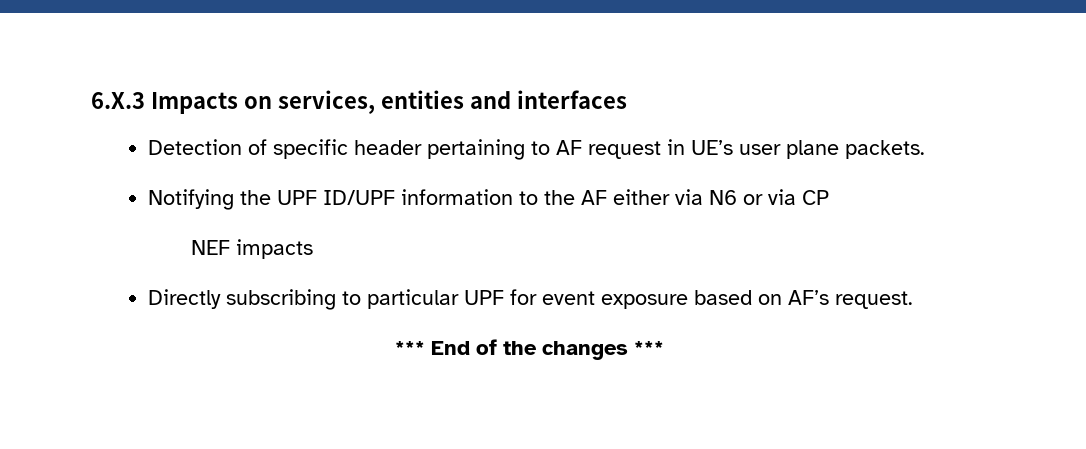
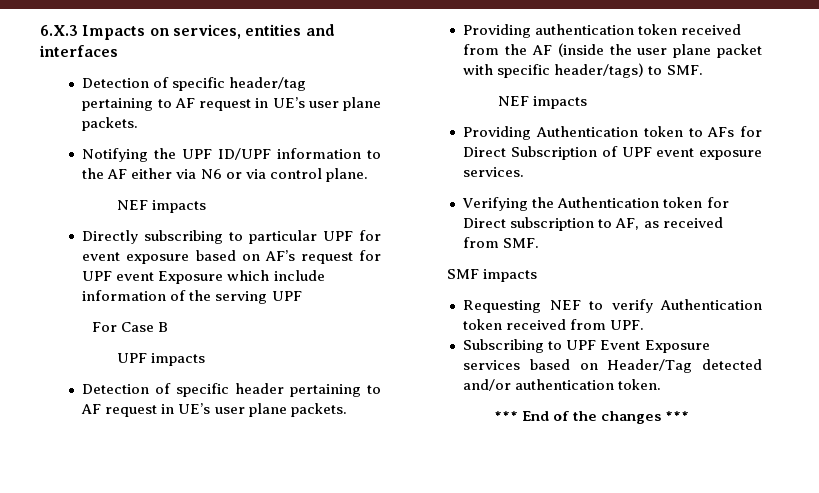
[354,140,423,155] header -> [229,77,307,91] header/tag
[802,190,830,205] CP -> [269,168,368,182] control plane.
[835,291,914,309] request. -> [300,250,381,264] [82,270,325,284] [82,290,302,304] [91,322,168,332] [117,353,206,366] [82,383,381,397] [81,403,347,417] [463,24,742,38] [463,43,762,58] [463,63,703,78] [498,96,588,109] [463,126,762,140] [463,146,762,160] [463,167,525,177] [462,197,729,211] [463,217,723,231] [463,237,540,248] [446,269,537,282] [463,299,762,313] [463,319,645,330] [463,339,710,353] [463,359,762,373] [463,379,662,391] request for UPF event Exposure which include information of the serving UPF // For Case B // UPF impacts // Detection of specific header pertaining to AF request in UE’s user plane packets. // Providing authentication token received from the AF (inside the user plane packet with specific header/tags) to SMF. // NEF impacts // Providing Authentication token to AFs for Direct Subscription of UPF event exposure services. // Verifying the Authentication token for Direct subscription to AF, as received from SMF. // SMF impacts // Requesting NEF to verify Authentication token received from UPF. // Subscribing to UPF Event Exposure services based on Header/Tag detected and/or authentication token.

